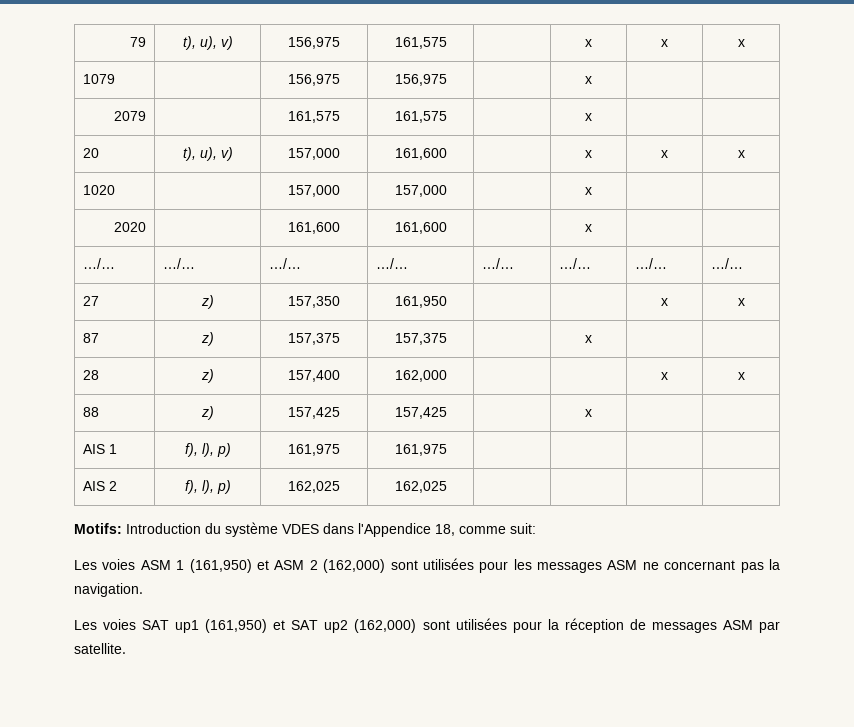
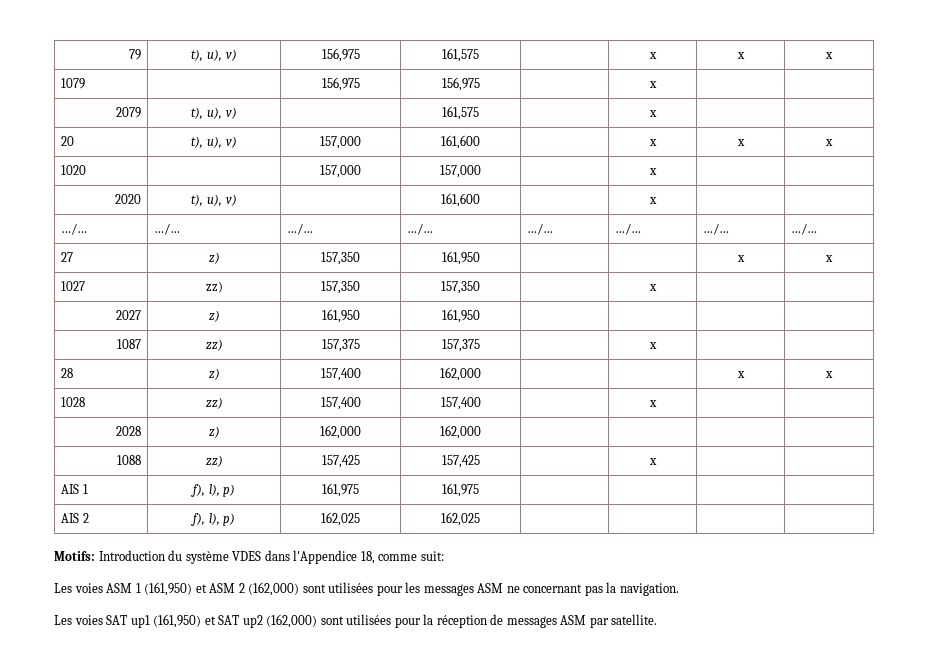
[288,111,340,123] | 161,575 -> [191,107,237,120] t), u), v) |
[288,222,340,234] | 161,600 -> [191,194,237,207] t), u), v) |
[82,333,99,343] [200,332,214,346] 87 | z) -> [61,281,86,291] [205,281,223,293] [321,281,360,294] [441,281,480,294] [648,284,657,291] [115,310,141,320] [208,310,220,322] [321,309,360,323] [441,309,480,323] [116,339,141,349] [205,339,223,351] 1027 | zz) | 157,350 | 157,350 | | x | | // 2027 | z) | 161,950 | 161,950 | | | | // 1087 | zz)
[82,407,99,417] [200,406,214,420] 88 | z) -> [61,397,86,407] [205,397,223,409] [320,397,361,410] [440,397,481,410] [648,400,657,407] [115,426,141,436] [208,426,220,438] [320,425,361,439] [440,425,481,439] [116,455,141,465] [205,455,223,467] 1028 | zz) | 157,400 | 157,400 | | x | | // 2028 | z) | 162,000 | 162,000 | | | | // 1088 | zz)

